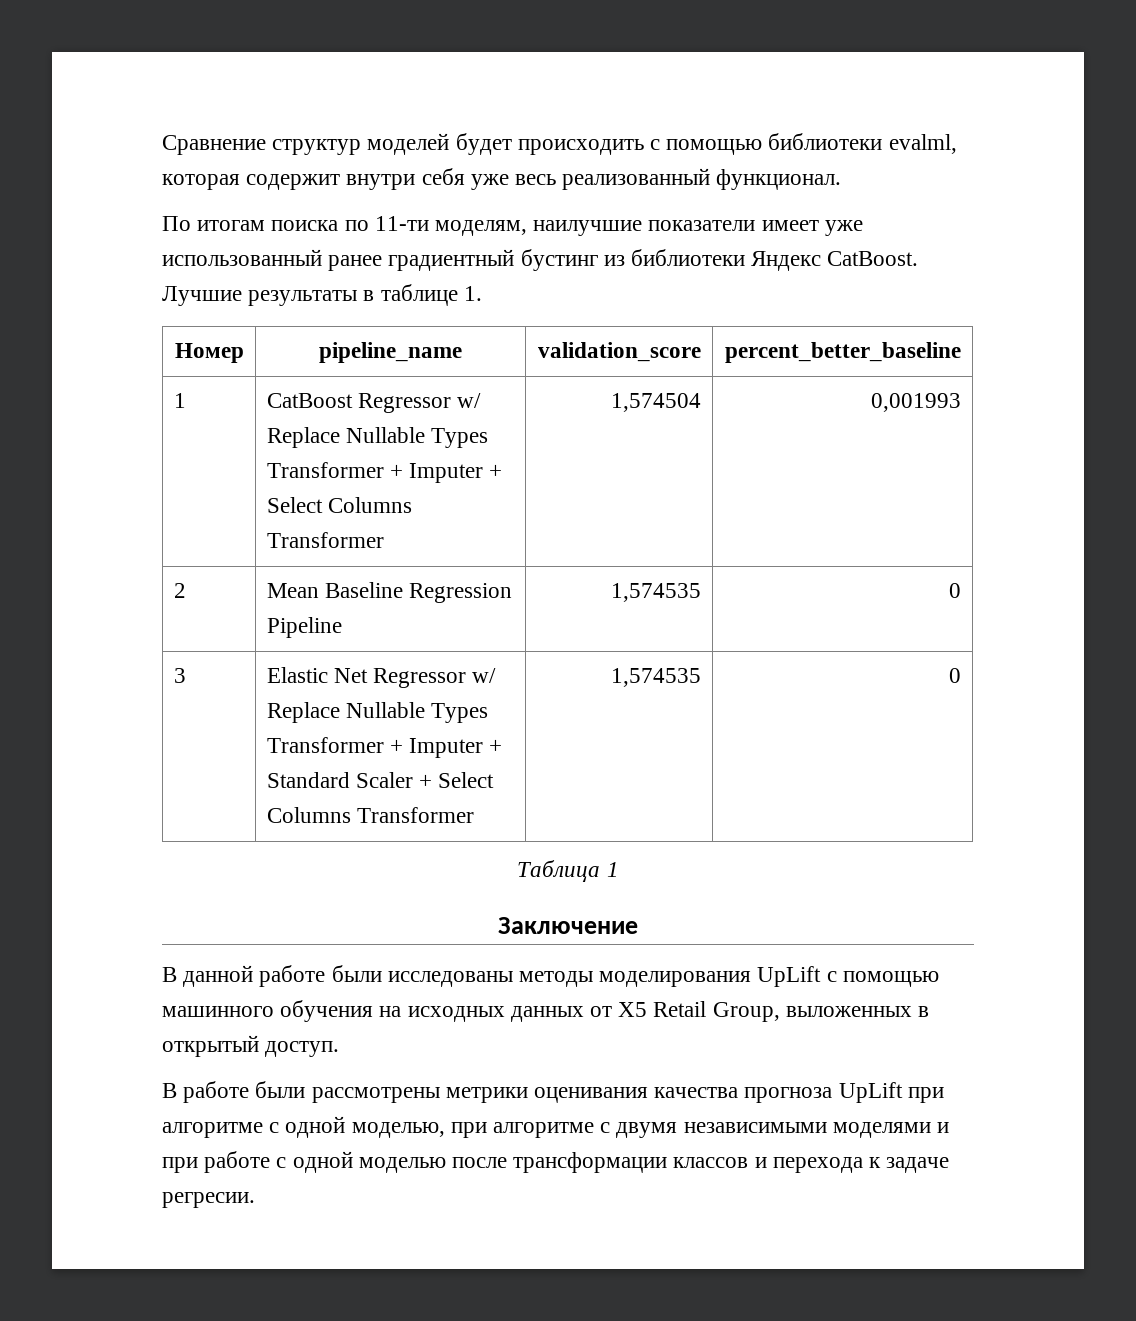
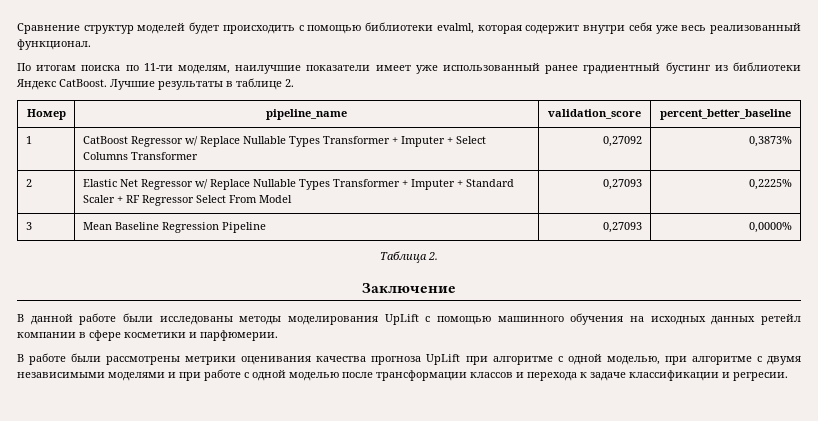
[463,286,482,301] 1. -> [285,79,294,87] 2.
[611,393,702,412] [871,393,962,412] 1,574504 | 0,001993 -> [603,136,643,147] [749,136,793,147] 0,27092 | 0,3873%
[266,582,513,603] [266,617,342,638] [611,583,702,602] [949,583,962,598] [173,668,186,683] | Mean Baseline Regression Pipeline | 1,574535 | 0 // 3 -> (32, 183) none
[438,772,495,788] [266,807,474,823] [611,668,702,687] [949,668,962,683] Select Columns Transformer | 1,574535 | 0 -> [125,195,292,206] [603,179,643,190] [749,179,793,190] [25,222,32,230] [82,222,266,233] [603,222,643,233] [749,222,793,233] RF Regressor Select From Model | 0,27093 | 0,2225% // 3 | Mean Baseline Regression Pipeline | 0,27093 | 0,0000%
[606,862,619,877] 1 -> [428,252,438,260] 2.
[590,1001,930,1022] [162,1035,340,1057] от X5 Retail Group, выложенных в открытый доступ. -> [760,314,801,325] [17,330,278,341] ретейл компании в сфере косметики и парфюмерии.
(950, 1165) none -> [629,370,730,381] классификации и

